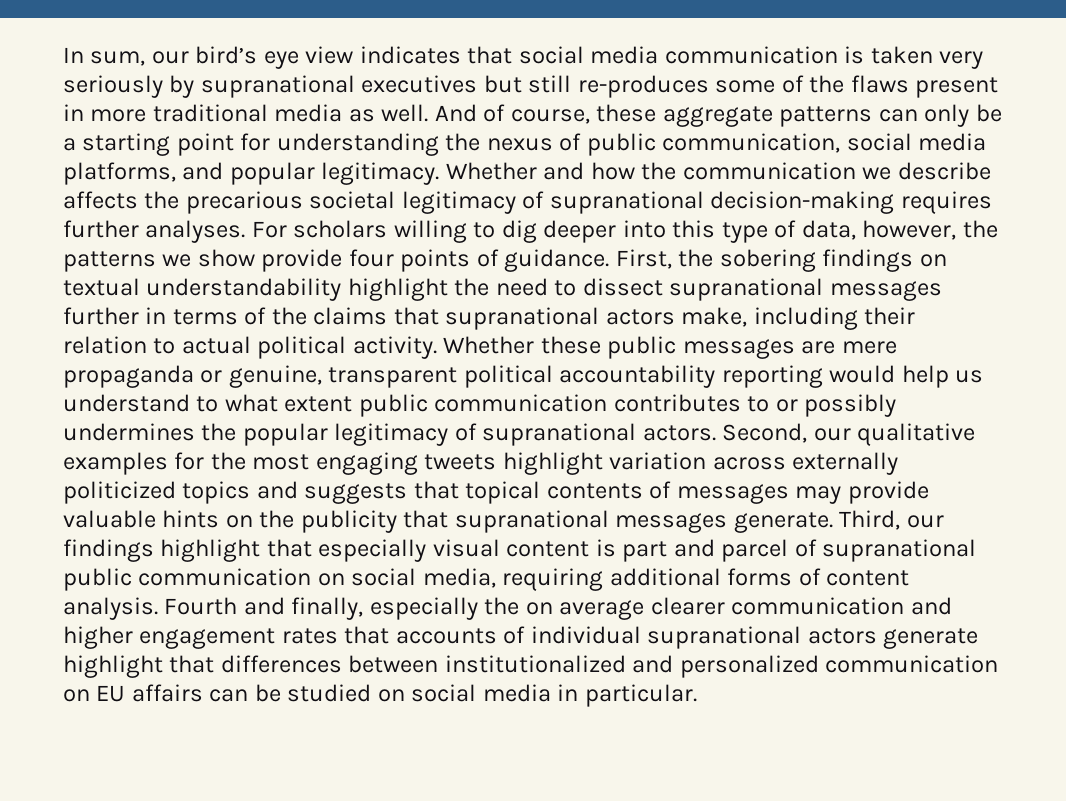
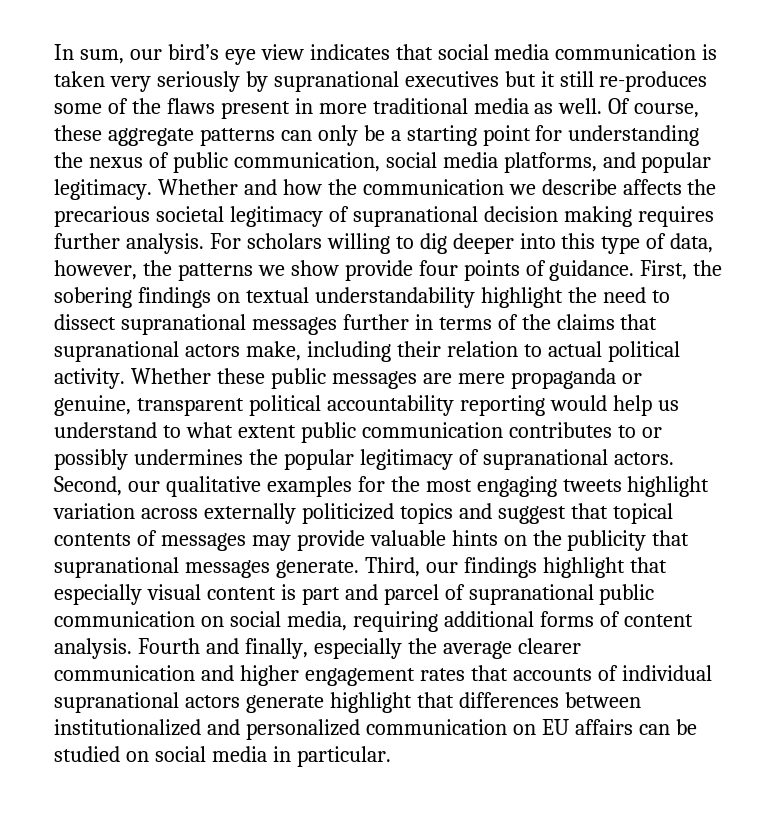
(522, 84) none -> [540,71,555,87] it
[434,104,506,122] And of -> [608,98,631,114] Of
[710,191,895,214] decision-making -> [483,206,632,227] decision making
[145,220,246,243] analyses. -> [125,233,204,254] analysis.
[304,483,408,504] suggests -> [497,506,566,524] suggest
[525,602,553,615] on -> (437, 646) none

